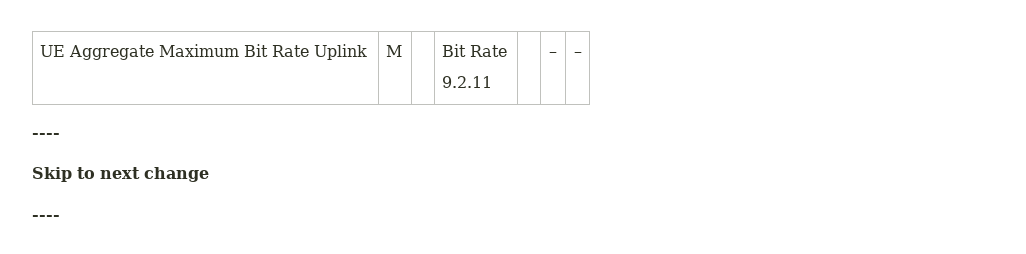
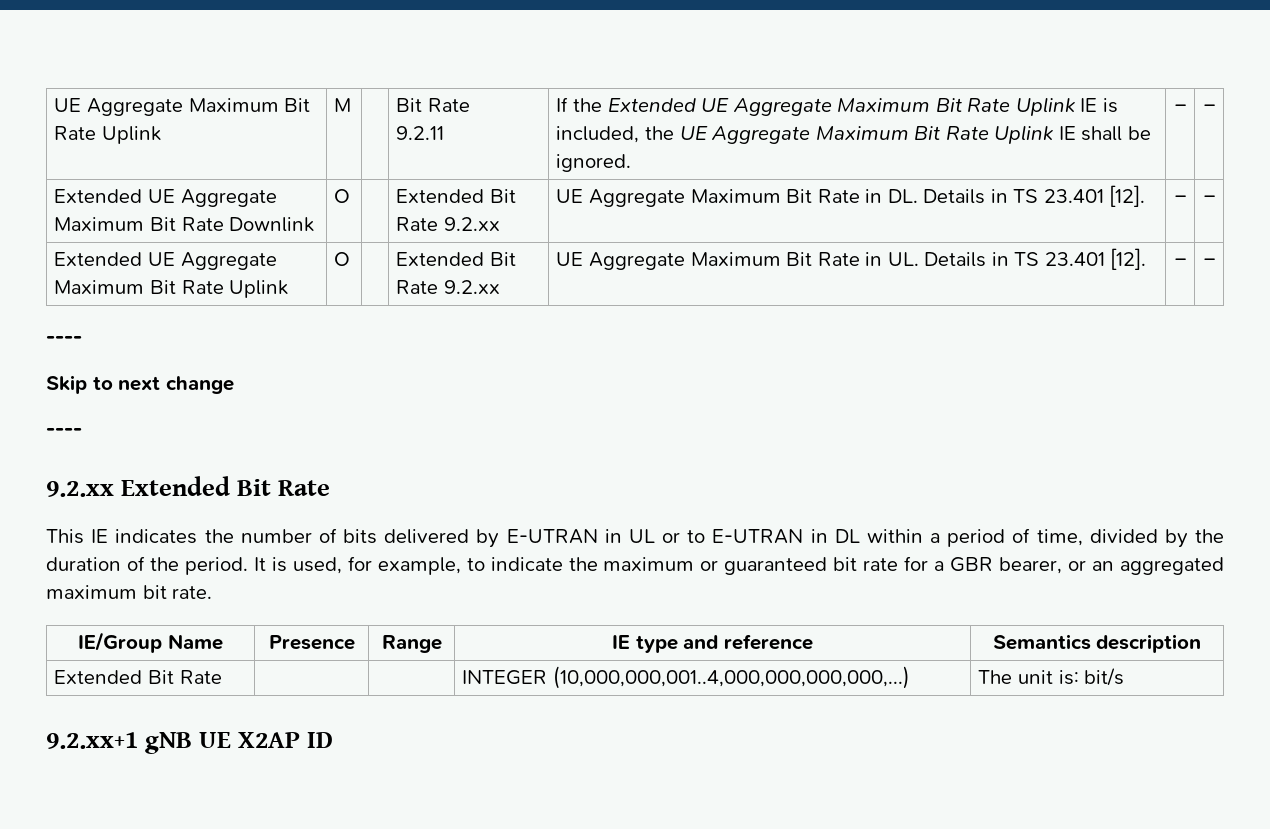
(492, 82) none -> [556,97,1118,116] [556,125,1151,144] [556,154,632,172] [1174,104,1186,112] [1203,104,1215,112] [54,189,277,207] [54,217,315,232] [334,189,351,203] [396,189,517,203] [396,217,501,231] [556,185,1146,207] [1174,195,1186,203] [1203,195,1215,203] [54,252,277,270] [54,280,289,298] [334,252,351,266] [396,252,517,266] [396,280,501,294] [556,248,1147,270] If the Extended UE Aggregate Maximum Bit Rate Uplink IE is included, the UE Aggregate Maximum Bit Rate Uplink IE shall be ignored. | – | – // Extended UE Aggregate Maximum Bit Rate Downlink | O | | Extended Bit Rate 9.2.xx | UE Aggregate Maximum Bit Rate in DL. Details in TS 23.401 [12]. | – | – // Extended UE Aggregate Maximum Bit Rate Uplink | O | | Extended Bit Rate 9.2.xx | UE Aggregate Maximum Bit Rate in UL. Details in TS 23.401 [12].
(60, 217) none -> [46,476,331,497] [46,528,1224,548] [46,556,1224,575] [46,585,213,599] [78,632,223,653] [268,635,355,650] [381,635,442,653] [612,634,813,653] [992,634,1202,653] [54,670,222,684] [462,666,911,689] [978,668,1125,686] [46,732,334,754] // 9.2.xx Extended Bit Rate // This IE indicates the number of bits delivered by E-UTRAN in UL or to E-UTRAN in DL within a period of time, divided by the duration of the period. It is used, for example, to indicate the maximum or guaranteed bit rate for a GBR bearer, or an aggregated maximum bit rate. // IE/Group Name | Presence | Range | IE type and reference | Semantics description // Extended Bit Rate | | | INTEGER (10,000,000,001..4,000,000,000,000,...) | The unit is: bit/s // 9.2.xx+1 gNB UE X2AP ID

